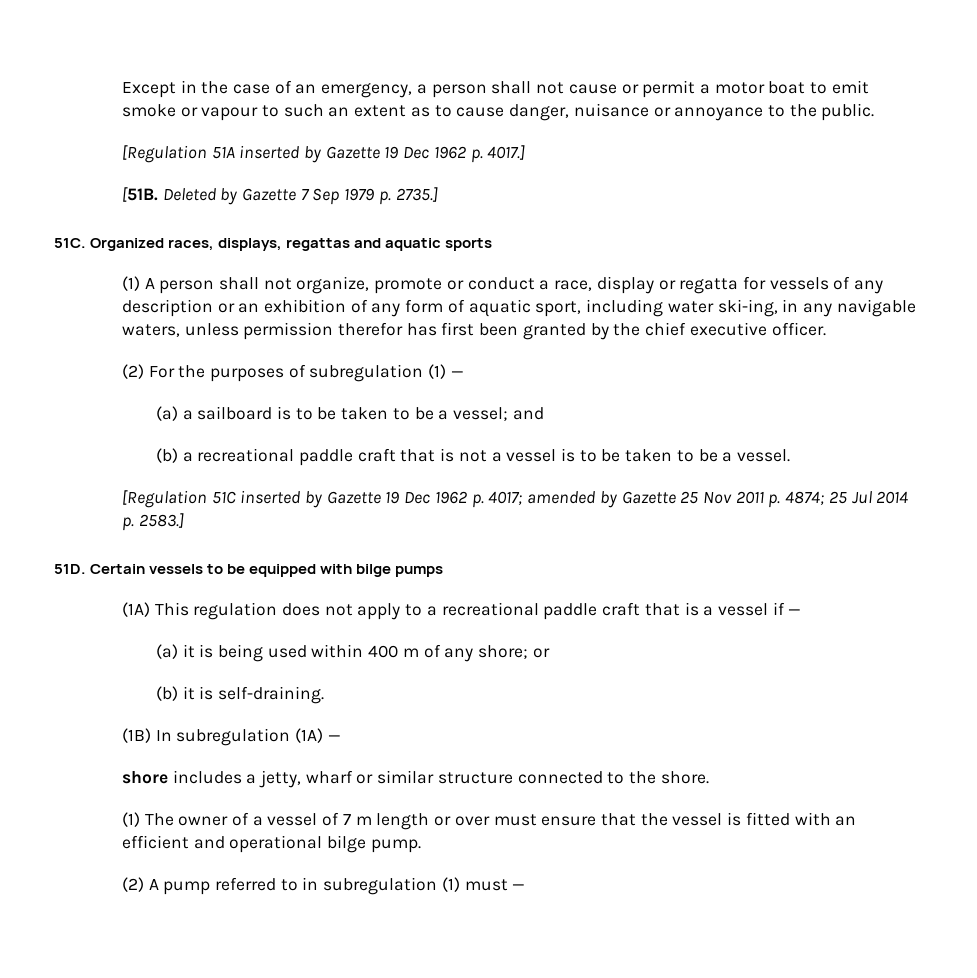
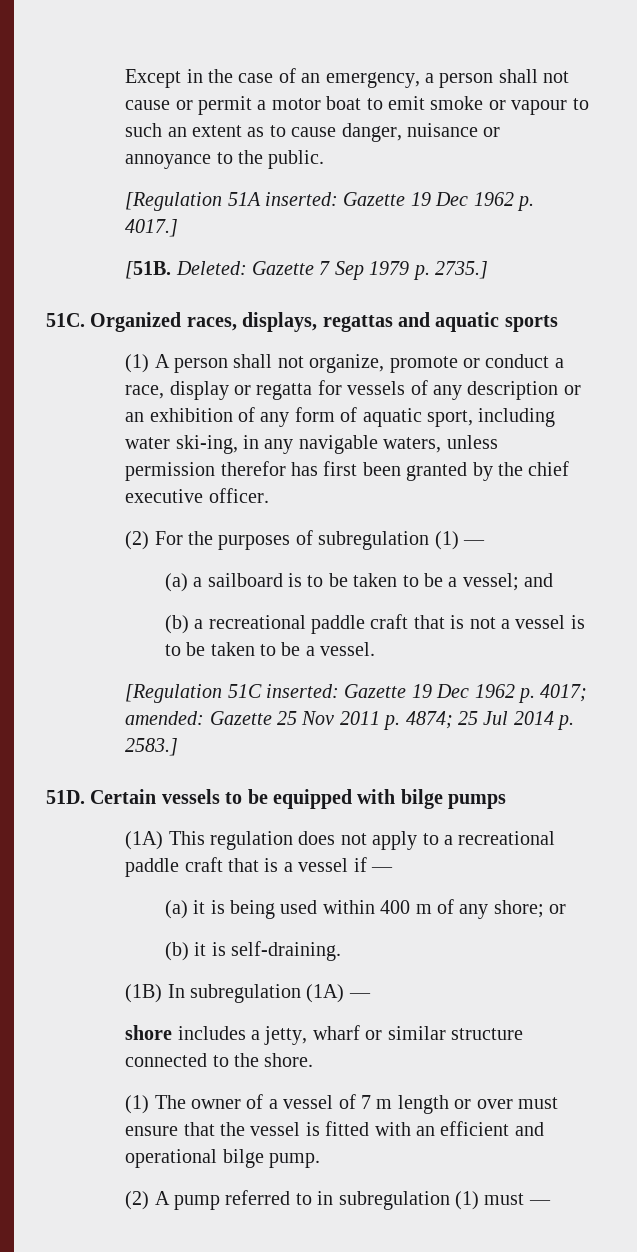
[239,145,322,163] inserted by -> [264,192,338,206] inserted:
[162,188,238,205] Deleted by -> [175,261,247,275] Deleted:
[240,490,323,508] inserted by -> [265,684,339,698] inserted:
[527,491,617,508] amended by -> [125,711,205,725] amended:

